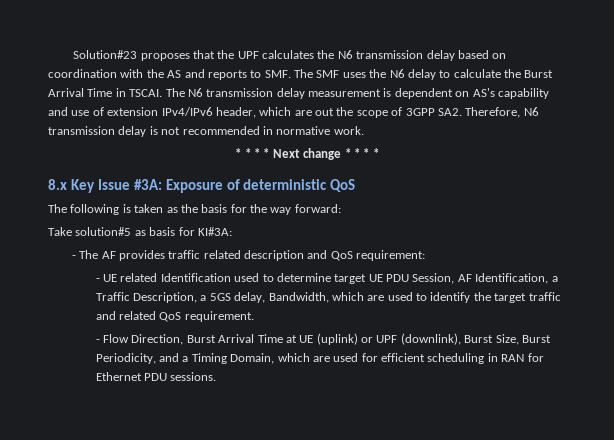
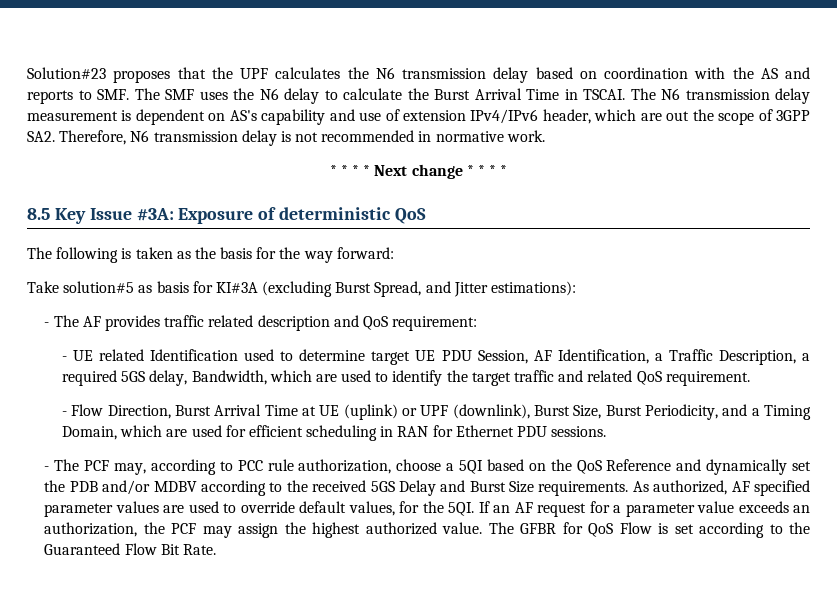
[48,179,67,190] 8.x -> [27,208,50,220] 8.5
[197,227,232,236] KI#3A: -> [215,281,577,297] KI#3A (excluding Burst Spread, and Jitter estimations):
(207, 298) none -> [61,370,117,386] required
(217, 376) none -> [44,459,811,475] [44,480,811,496] [44,501,810,517] [44,522,810,538] [44,543,217,555] // - The PCF may, according to PCC rule authorization, choose a 5QI based on the QoS Reference and dynamically set the PDB and/or MDBV according to the received 5GS Delay and Burst Size requirements. As authorized, AF specified parameter values are used to override default values, for the 5QI. If an AF request for a parameter value exceeds an authorization, the PCF may assign the highest authorized value. The GFBR for QoS Flow is set according to the Guaranteed Flow Bit Rate.

